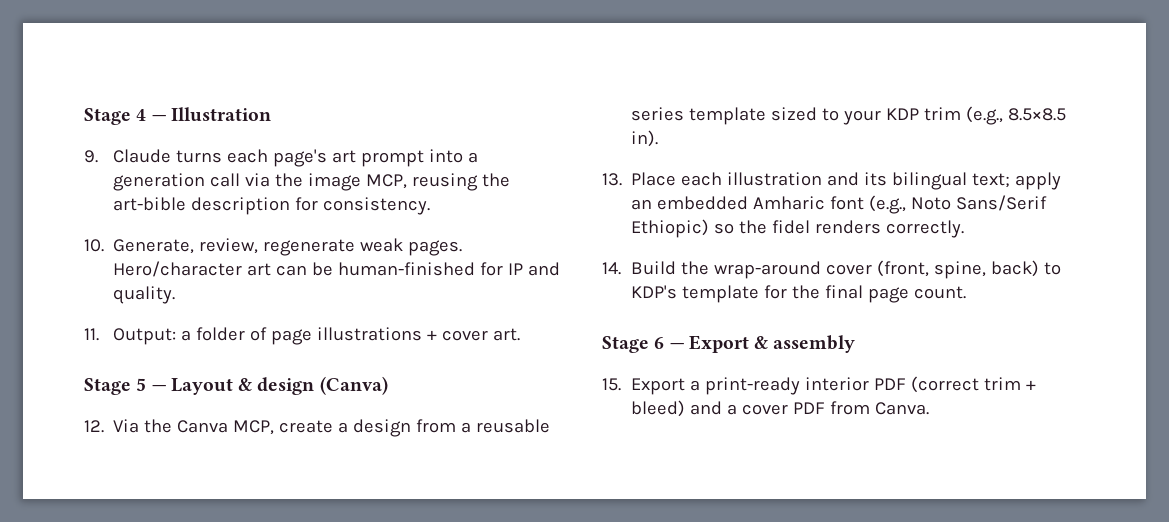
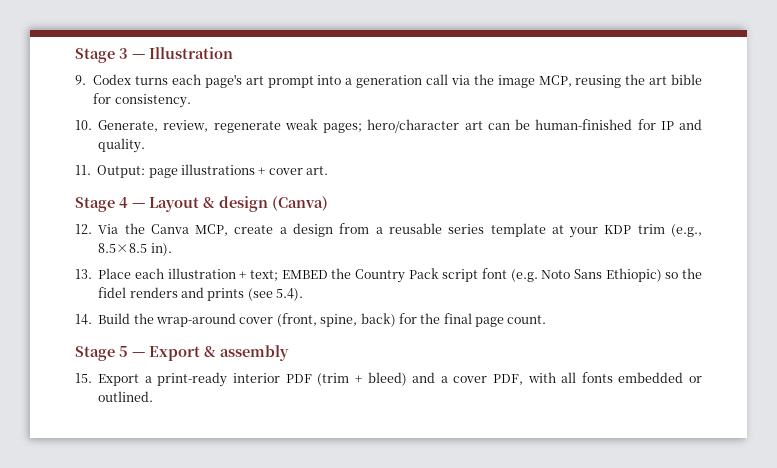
[84,108,147,125] Stage 4 -> [75,48,128,63] Stage 3
[113,149,172,163] Claude -> [93,74,132,85] Codex
[113,197,291,215] art-bible description -> [649,74,702,85] art bible
[408,240,463,256] [113,261,243,277] pages. Hero/character -> [323,119,460,133] pages; hero/character
[181,327,268,341] a folder of -> (146, 171) none
[136,378,147,391] 5 -> [119,197,128,208] 4
[771,107,840,121] sized to -> [551,225,564,234] at
[827,172,1062,190] [631,195,1048,214] and its bilingual text; apply an embedded Amharic font (e.g., Noto Sans/Serif -> [239,268,602,283] + text; EMBED the Country Pack script font (e.g. Noto Sans
[886,220,965,238] correctly. -> [181,287,304,301] and prints (see 5.4).
[1044,262,1062,275] [631,285,760,303] to KDP's template -> (396, 320) none
[654,337,665,349] 6 -> [119,346,128,357] 5
[911,376,1022,393] (correct trim -> [317,373,350,386] (trim
[793,401,930,415] PDF from Canva. -> [492,372,702,385] [98,391,154,402] PDF, with all fonts embedded or outlined.

